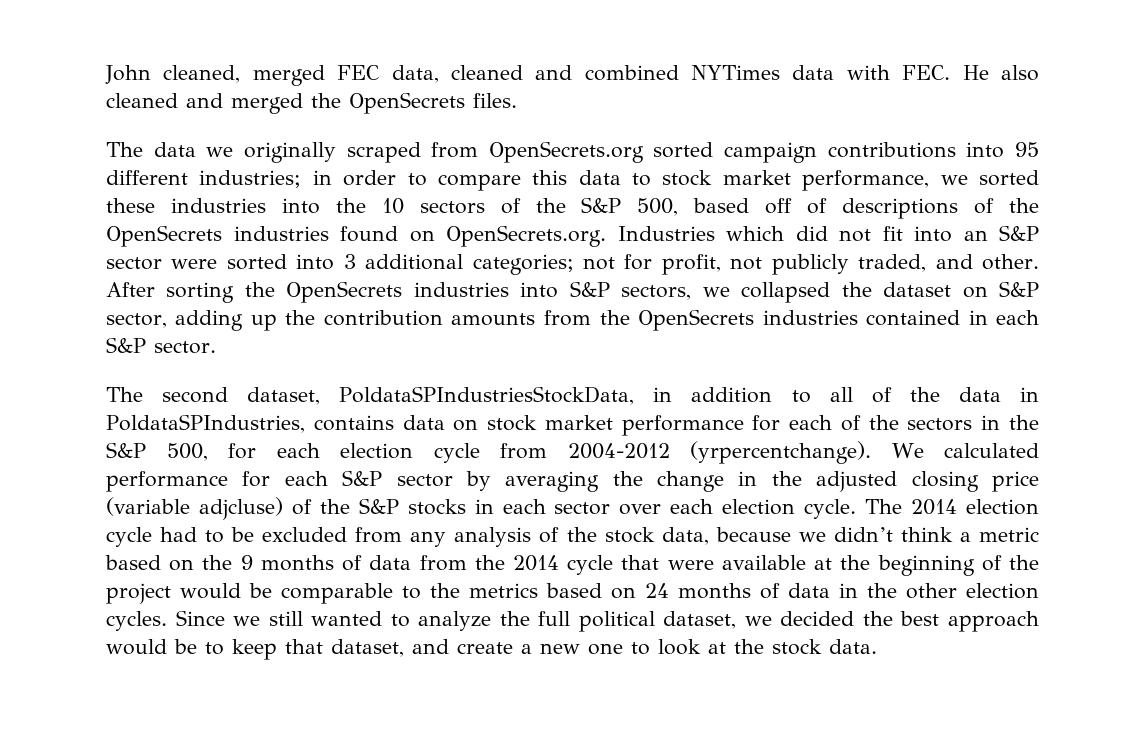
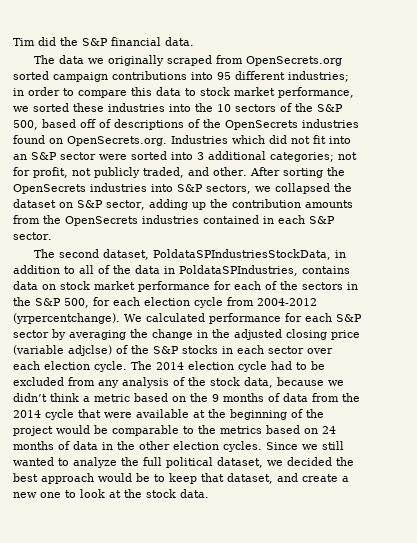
[105,65,1039,86] [106,92,517,114] John cleaned, merged FEC data, cleaned and combined NYTimes data with FEC. He also cleaned and merged the OpenSecrets files. -> [13,37,194,46] Tim did the S&P financial data.
[198,497,283,520] adjcluse) -> [68,345,112,356] adjclse)

